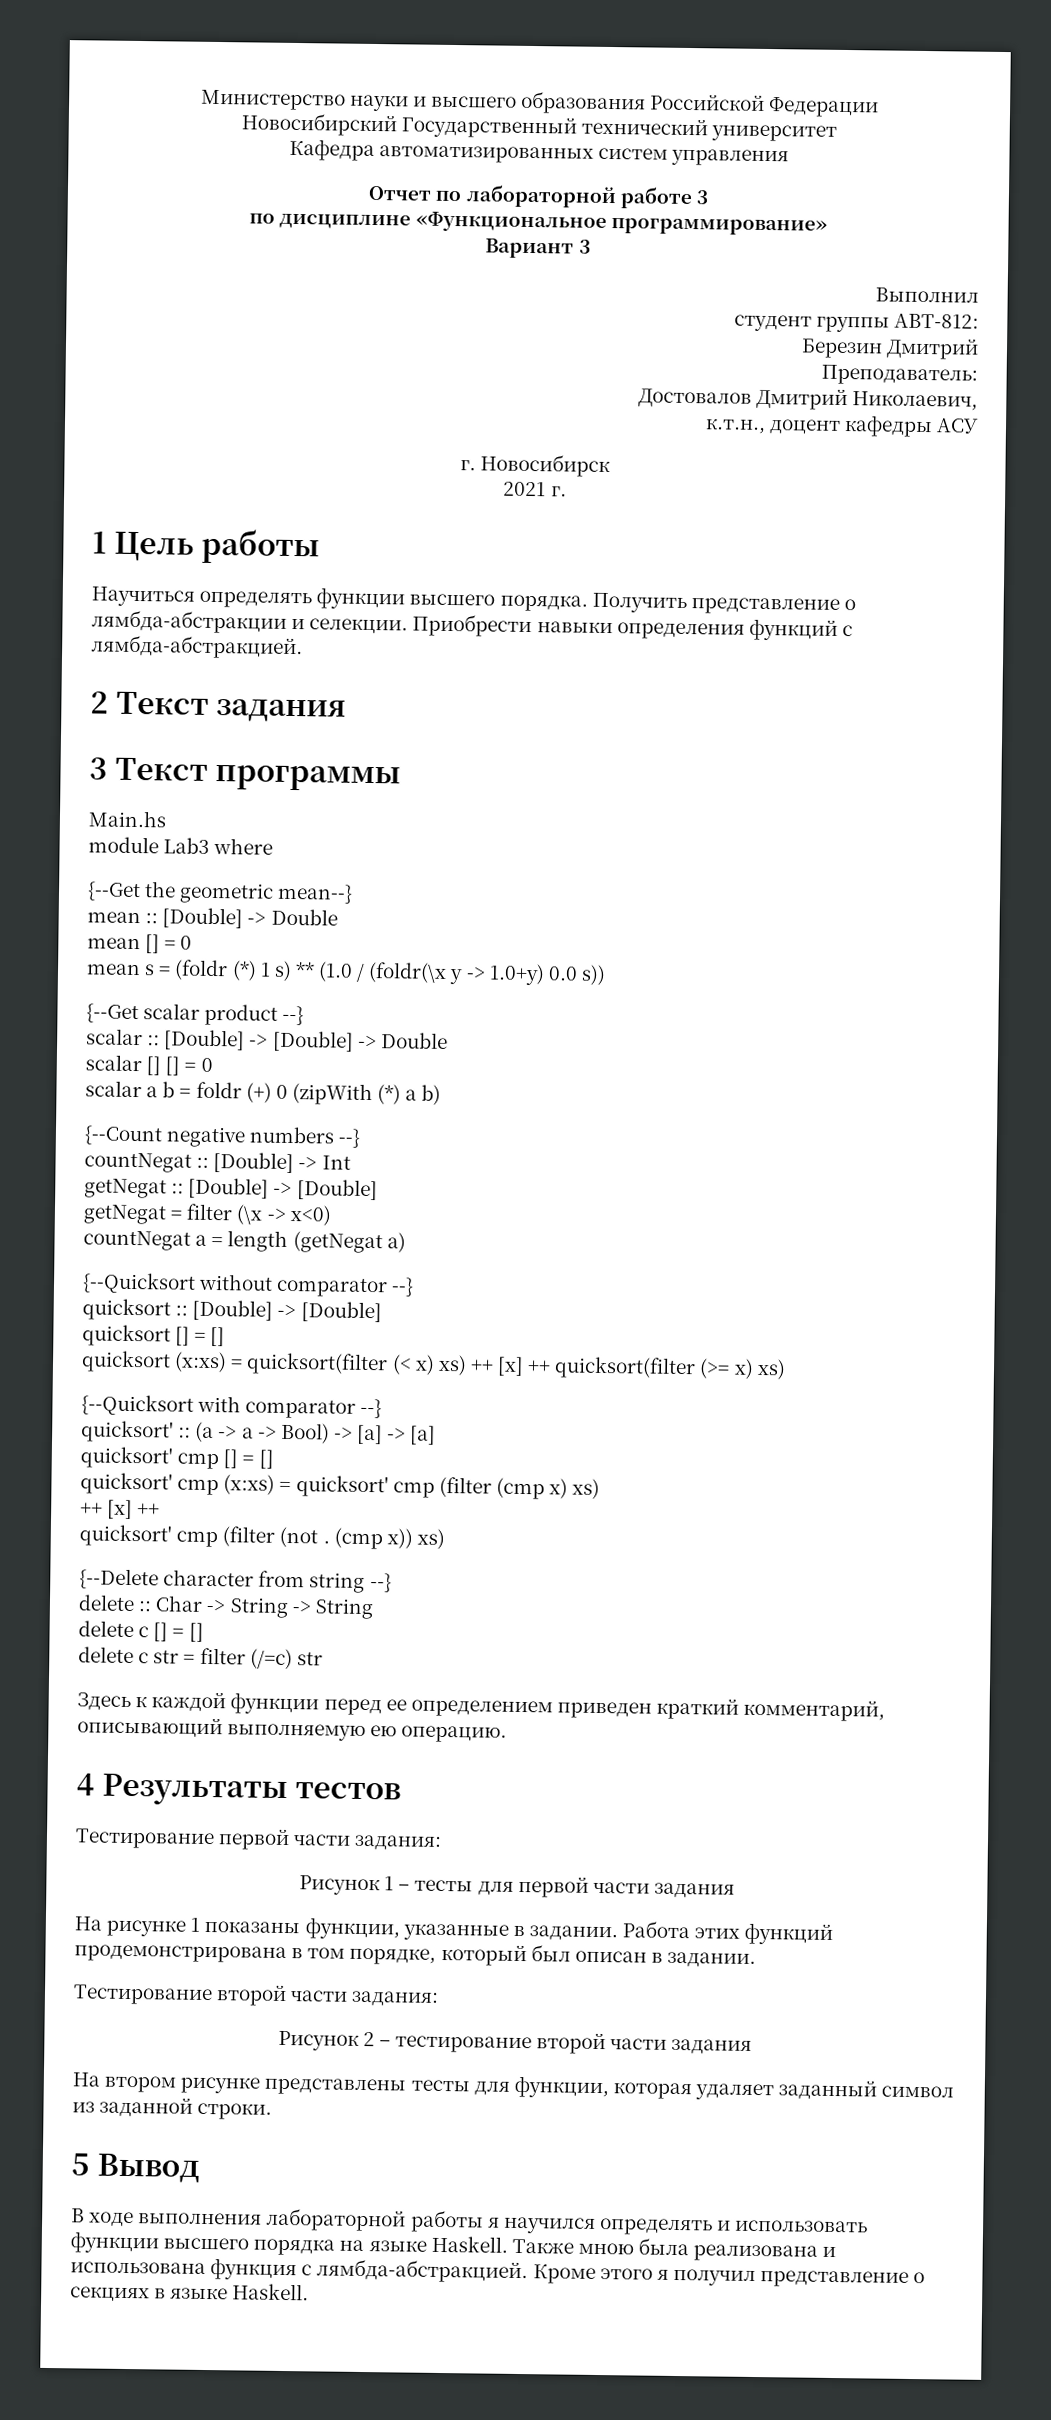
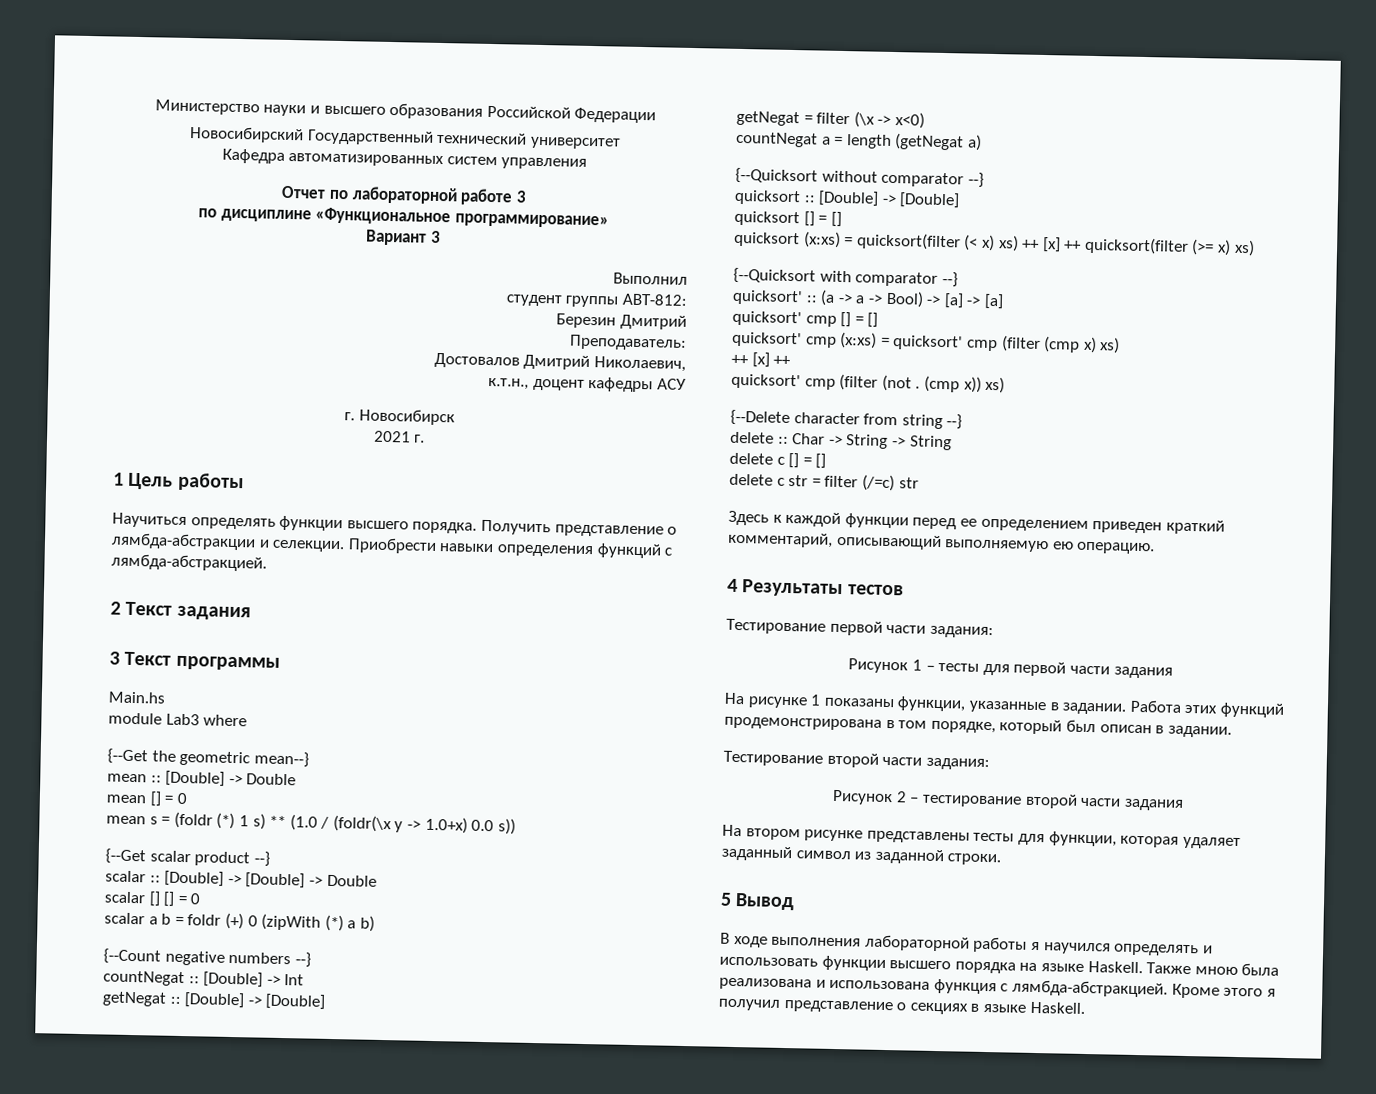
[488,963,545,986] 1.0+y) -> [424,816,468,834] 1.0+x)

